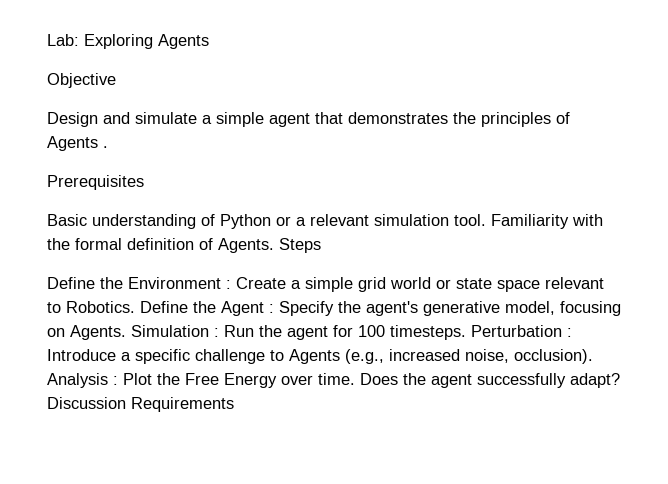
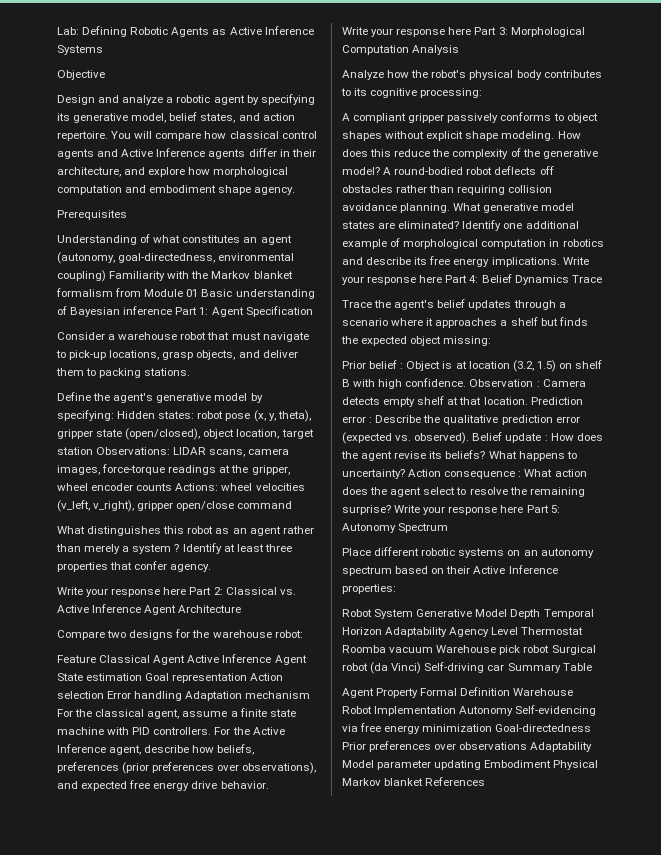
[84,34,209,49] Exploring Agents -> [82,26,314,37] [57,45,103,55] Defining Robotic Agents as Active Inference Systems
[135,112,570,127] [47,136,108,151] [47,175,144,190] [47,214,603,229] [47,238,321,253] [47,277,604,292] [47,301,621,316] [47,325,572,340] [47,349,593,364] [47,373,620,388] [47,397,234,412] simulate a simple agent that demonstrates the principles of Agents . // Prerequisites // Basic understanding of Python or a relevant simulation tool. Familiarity with the formal definition of Agents. Steps // Define the Environment : Create a simple grid world or state space relevant to Robotics. Define the Agent : Specify the agent's generative model, focusing on Agents. Simulation : Run the agent for 100 timesteps. Perturbation : Introduce a specific challenge to Agents (e.g., increased noise, occlusion). Analysis : Plot the Free Energy over time. Does the agent successfully adapt? Discussion Requirements -> [122,94,315,105] [57,112,295,123] [57,131,317,141] [57,148,316,159] [57,167,289,177] [57,185,296,195] [57,210,127,220] [57,234,292,245] [57,252,295,264] [57,270,293,282] [56,288,315,299] [57,306,313,317] [57,332,309,342] [56,350,298,360] [56,368,191,378] [57,392,263,403] [57,410,311,422] [57,428,314,440] [57,447,290,457] [57,464,290,475] [57,483,305,491] [57,500,293,512] [57,526,314,536] [56,543,292,554] [57,561,212,572] [57,587,296,597] [57,604,242,615] [57,629,303,640] [57,654,307,665] [57,673,284,683] [57,691,311,701] [57,708,296,719] [57,727,285,735] [57,744,255,755] [57,762,317,774] [57,780,269,791] [342,27,585,37] [342,45,460,55] [342,70,602,80] [341,88,483,98] [342,112,598,123] [342,131,581,141] [342,148,598,159] [342,166,554,175] [342,185,553,195] [342,203,575,213] [342,220,579,231] [342,238,604,249] [342,256,589,267] [342,274,602,285] [342,299,566,310] [342,317,588,328] [341,336,492,346] [342,360,603,372] [342,378,586,389] [342,396,583,407] [342,415,580,425] [342,432,603,444] [341,450,577,461] [342,469,587,479] [342,487,585,497] [342,505,560,515] [342,523,449,533] [342,547,594,558] [342,565,558,576] [342,584,396,594] [342,609,594,619] [342,627,584,637] [342,645,596,655] [342,662,592,674] [342,687,574,698] [342,705,597,716] [342,723,592,734] [342,741,593,752] [342,760,599,770] [342,777,486,786] analyze a robotic agent by specifying its generative model, belief states, and action repertoire. You will compare how classical control agents and Active Inference agents differ in their architecture, and explore how morphological computation and embodiment shape agency. // Prerequisites // Understanding of what constitutes an agent (autonomy, goal-directedness, environmental coupling) Familiarity with the Markov blanket formalism from Module 01 Basic understanding of Bayesian inference Part 1: Agent Specification // Consider a warehouse robot that must navigate to pick-up locations, grasp objects, and deliver them to packing stations. // Define the agent's generative model by specifying: Hidden states: robot pose (x, y, theta), gripper state (open/closed), object location, target station Observations: LIDAR scans, camera images, force-torque readings at the gripper, wheel encoder counts Actions: wheel velocities (v_left, v_right), gripper open/close command // What distinguishes this robot as an agent rather than merely a system ? Identify at least three properties that confer agency. // Write your response here Part 2: Classical vs. Active Inference Agent Architecture // Compare two designs for the warehouse robot: // Feature Classical Agent Active Inference Agent State estimation Goal representation Action selection Error handling Adaptation mechanism For the classical agent, assume a finite state machine with PID controllers. For the Active Inference agent, describe how beliefs, preferences (prior preferences over observations), and expected free energy drive behavior. // Write your response here Part 3: Morphological Computation Analysis // Analyze how the robot's physical body contributes to its cognitive processing: // A compliant gripper passively conforms to object shapes without explicit shape modeling. How does this reduce the complexity of the generative model? A round-bodied robot deflects off obstacles rather than requiring collision avoidance planning. What generative model states are eliminated? Identify one additional example of morphological computation in robotics and describe its free energy implications. Write your response here Part 4: Belief Dynamics Trace // Trace the agent's belief updates through a scenario where it approaches a shelf but finds the expected object missing: // Prior belief : Object is at location (3.2, 1.5) on shelf B with high confidence. Observation : Camera detects empty shelf at that location. Prediction error : Describe the qualitative prediction error (expected vs. observed). Belief update : How does the agent revise its beliefs? What happens to uncertainty? Action consequence : What action does the agent select to resolve the remaining surprise? Write your response here Part 5: Autonomy Spectrum // Place different robotic systems on an autonomy spectrum based on their Active Inference properties: // Robot System Generative Model Depth Temporal Horizon Adaptability Agency Level Thermostat Roomba vacuum Warehouse pick robot Surgical robot (da Vinci) Self-driving car Summary Table // Agent Property Formal Definition Warehouse Robot Implementation Autonomy Self-evidencing via free energy minimization Goal-directedness Prior preferences over observations Adaptability Model parameter updating Embodiment Physical Markov blanket References

